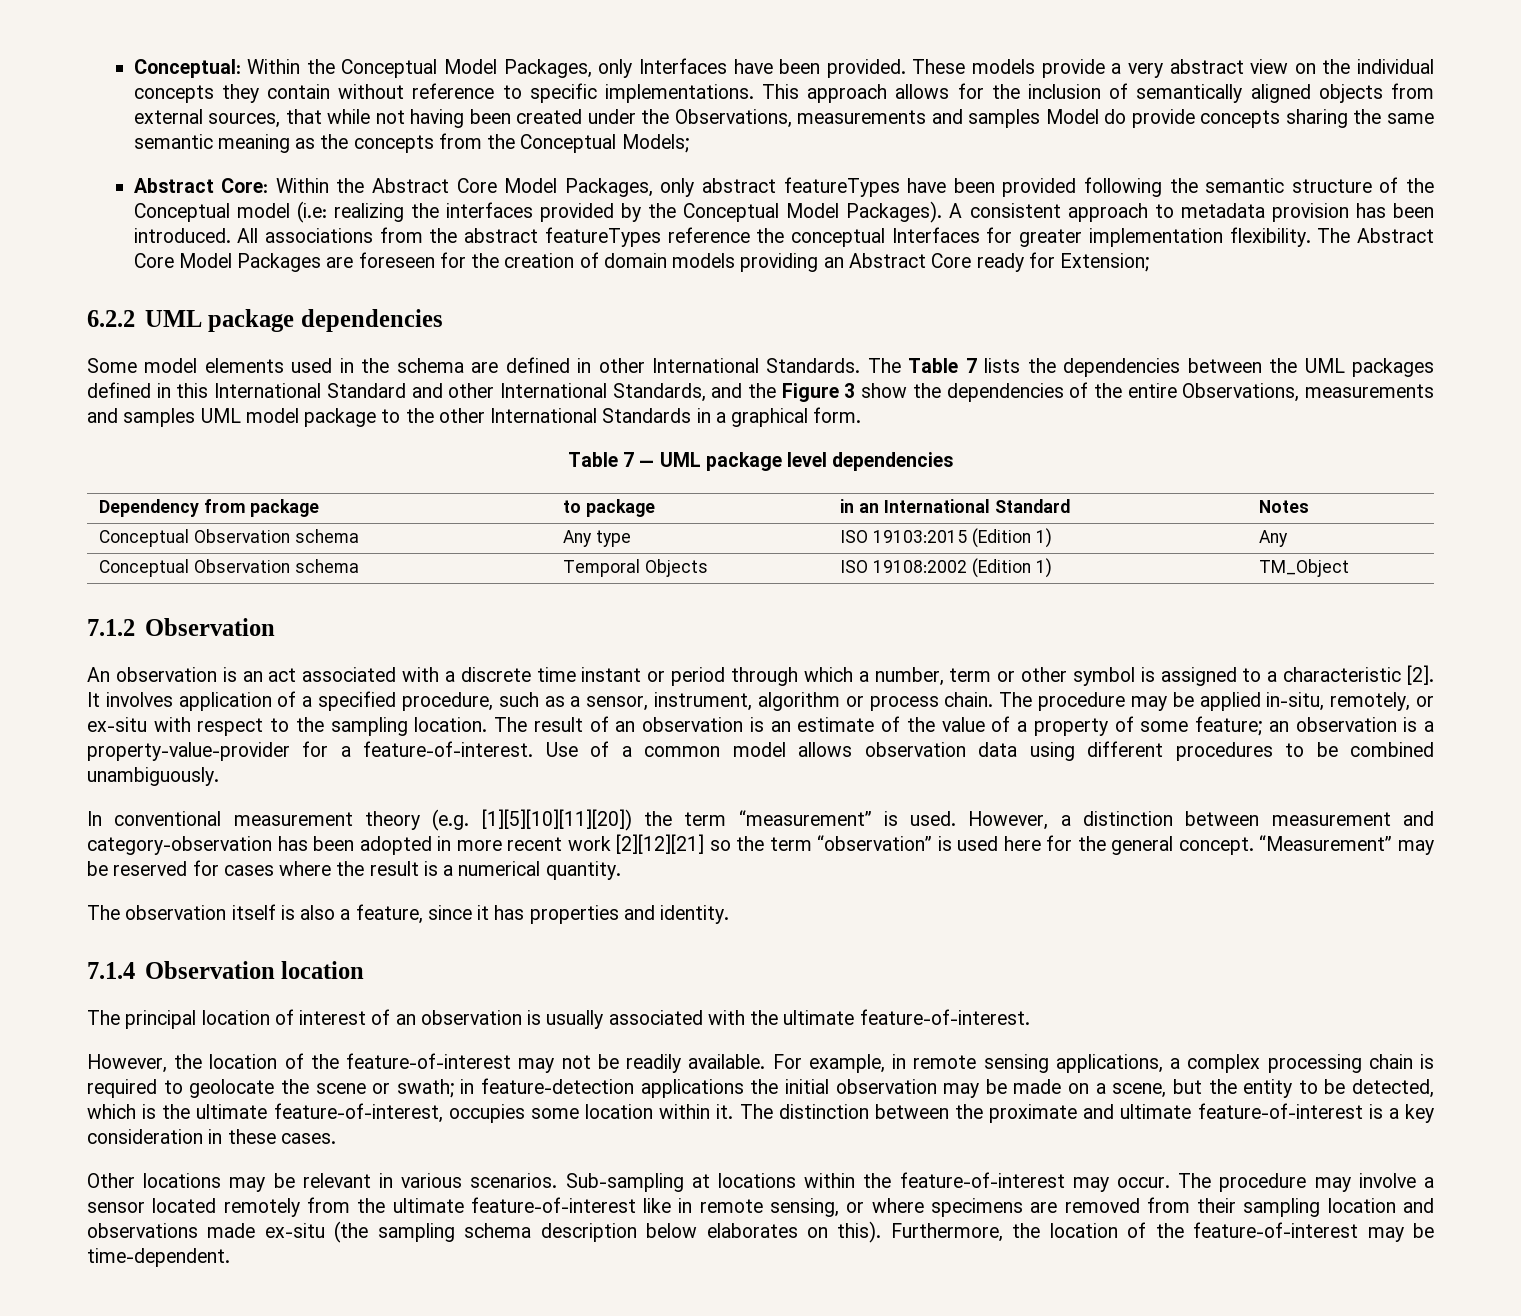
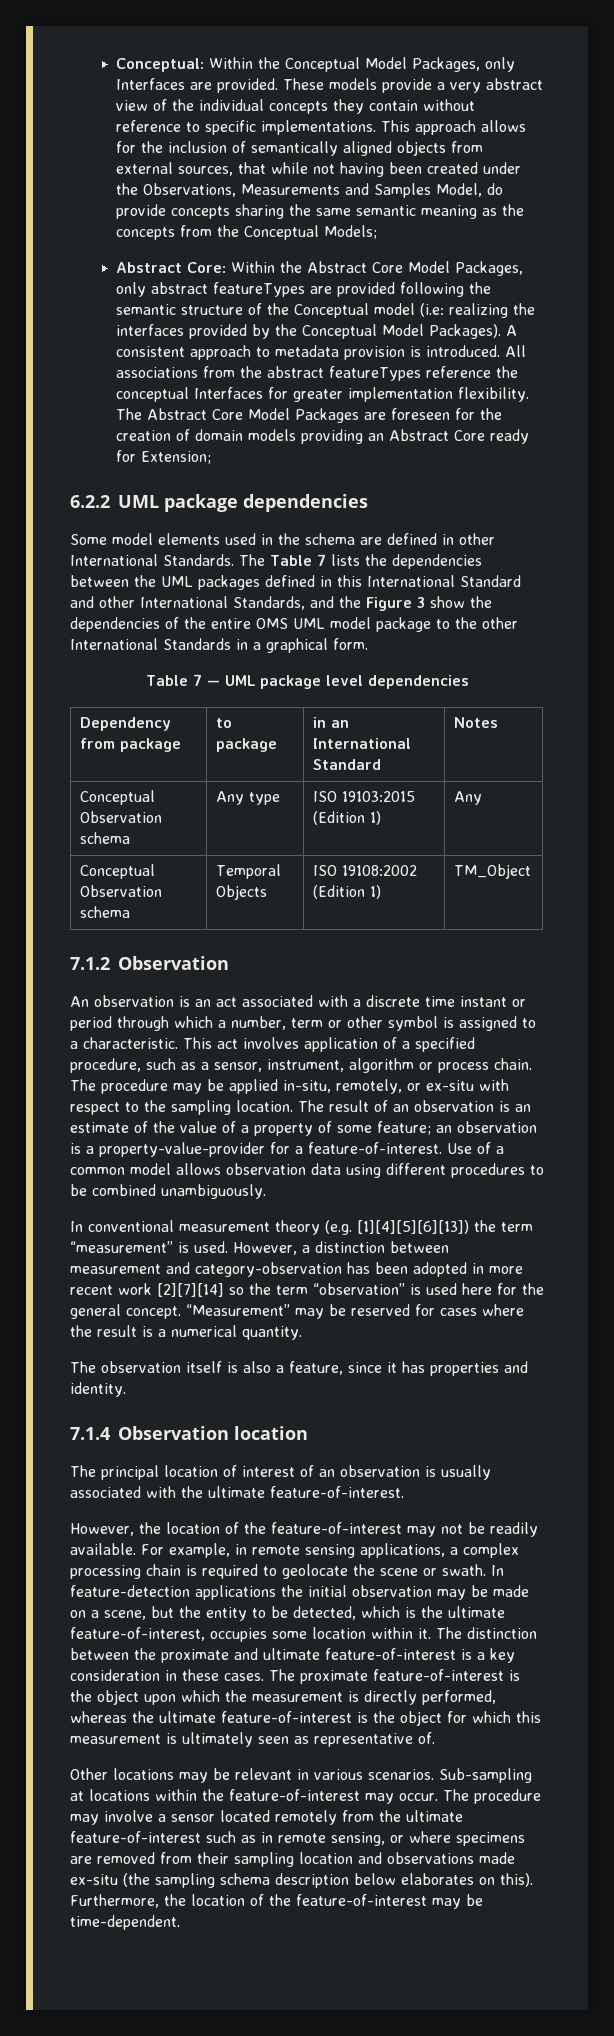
[733,59,821,74] have been -> [190,82,213,90] are
[1294,63,1316,74] on -> [153,99,168,111] of
[797,109,1099,128] measurements and samples Model -> [241,183,483,198] Measurements and Samples Model,
[907,178,995,193] have been -> [310,286,333,294] are
[1355,203,1434,218] has been -> [410,346,422,357] is
[1182,383,1435,402] [87,408,196,427] Observations, measurements and samples -> [256,618,288,629] OMS
[1283,665,1434,685] [87,692,100,707] characteristic [2]. It -> [83,1037,238,1049] characteristic. This act
[481,809,632,831] [1][5][10][11][20]) -> [357,1220,469,1234] [1][4][5][6][13])
[616,834,705,854] [2][12][21] -> [157,1283,224,1297] [2][7][14]
[396,1079,475,1098] swath; in -> [442,1564,504,1576] swath. In
(336, 1138) none -> [269,1669,520,1684] [70,1690,496,1705] [70,1711,541,1726] [70,1732,435,1747] The proximate feature-of-interest is the object upon which the measurement is directly performed, whereas the ultimate feature-of-interest is the object for which this measurement is ultimately seen as representative of.
[643,1198,672,1213] like -> [206,1831,256,1843] such as

